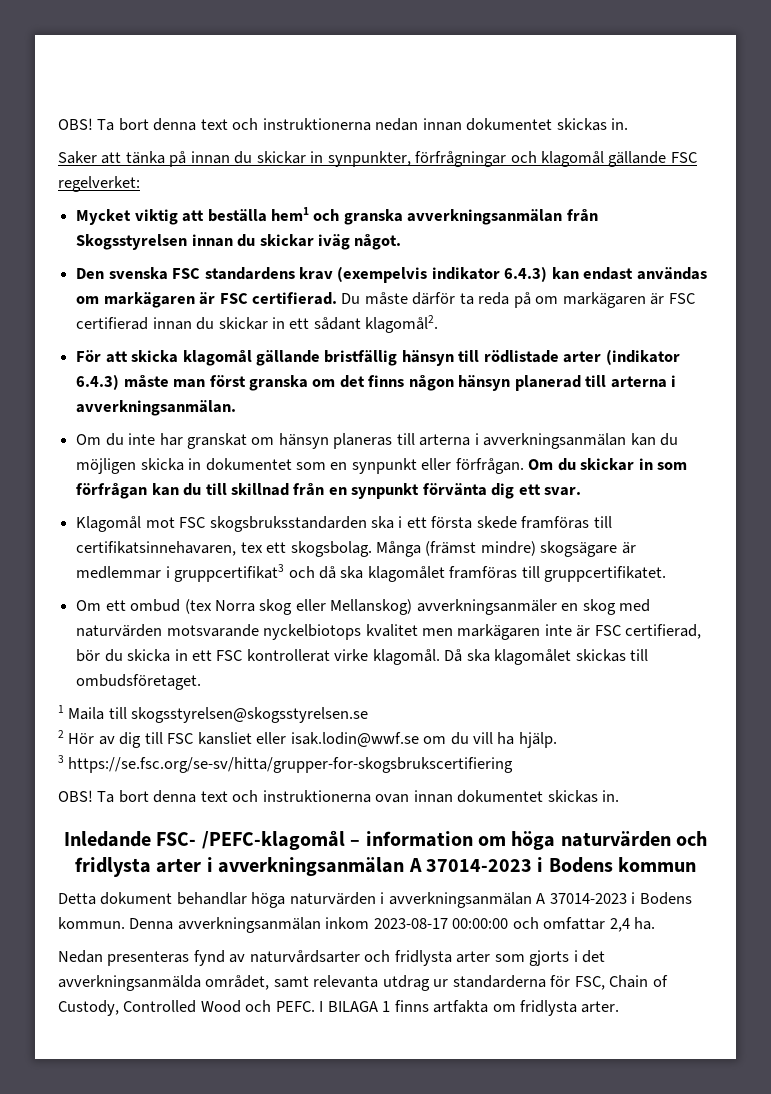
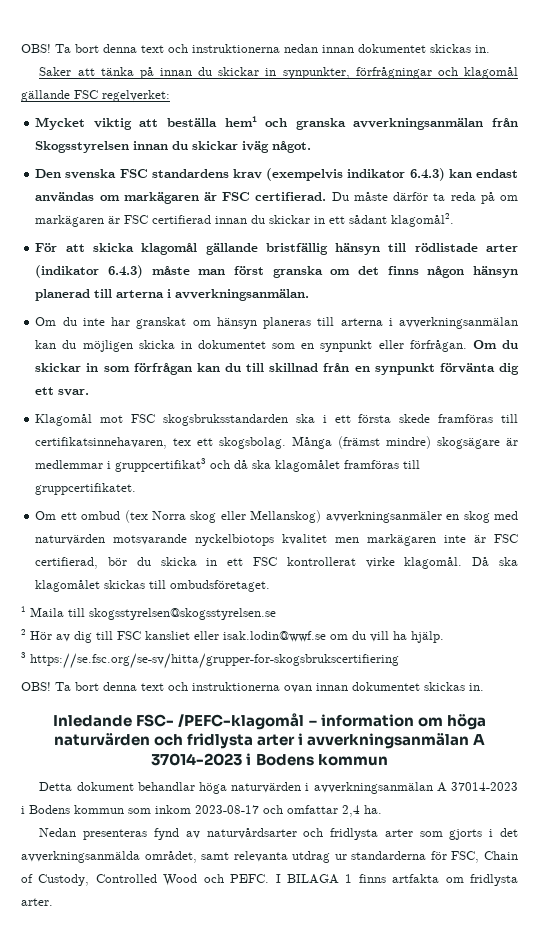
[58,917,321,933] kommun. Denna avverkningsanmälan -> [74,805,151,814] kommun som
[452,918,509,929] 00:00:00 -> (259, 809) none

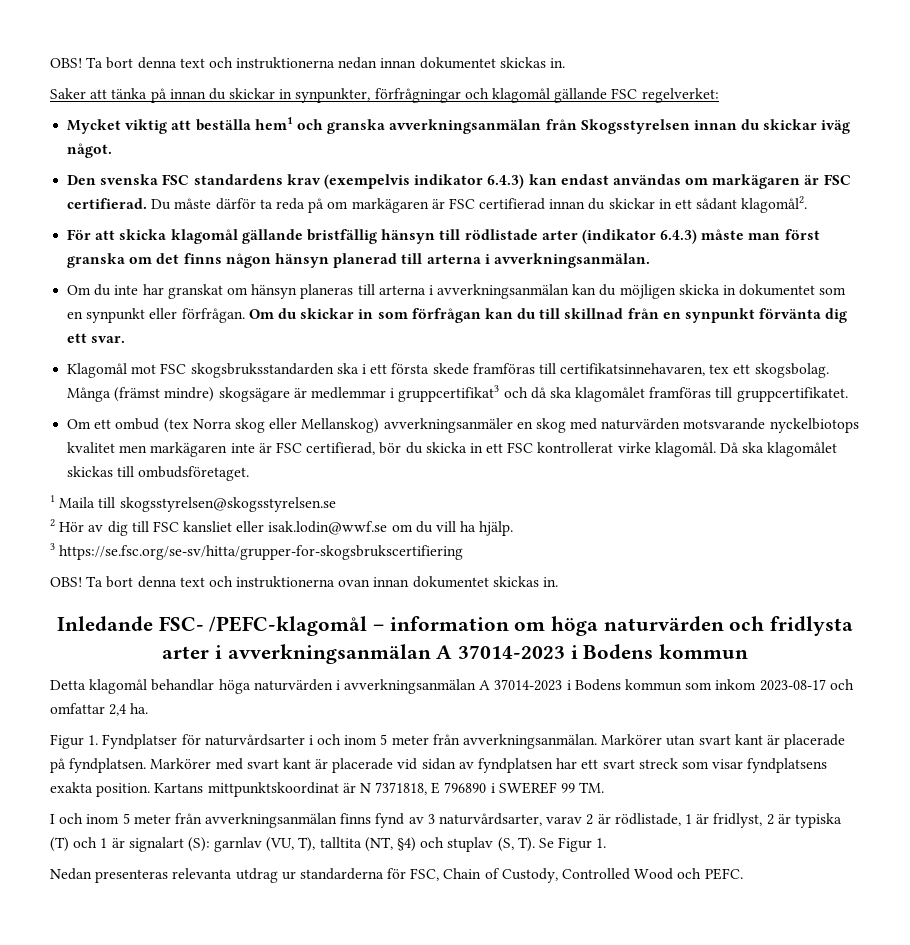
[76,782,134,791] dokument -> [89,679,148,694] klagomål
[39,828,518,840] [21,851,230,863] Nedan presenteras fynd av naturvårdsarter och fridlysta arter som gjorts i det avverkningsanmälda området, samt -> [50,734,846,749] [50,758,828,773] [50,782,605,797] [50,813,842,828] [50,837,607,852] [50,868,169,883] Figur 1. Fyndplatser för naturvårdsarter i och inom 5 meter från avverkningsanmälan. Markörer utan svart kant är placerade på fyndplatsen. Markörer med svart kant är placerade vid sidan av fyndplatsen har ett svart streck som visar fyndplatsens exakta position. Kartans mittpunktskoordinat är N 7371818, E 796890 i SWEREF 99 TM. // I och inom 5 meter från avverkningsanmälan finns fynd av 3 naturvårdsarter, varav 2 är rödlistade, 1 är fridlyst, 2 är typiska (T) och 1 är signalart (S): garnlav (VU, T), talltita (NT, §4) och stuplav (S, T). Se Figur 1. // Nedan presenteras
[275,874,518,886] [21,898,53,906] I BILAGA 1 finns artfakta om fridlysta arter. -> (743, 874) none

